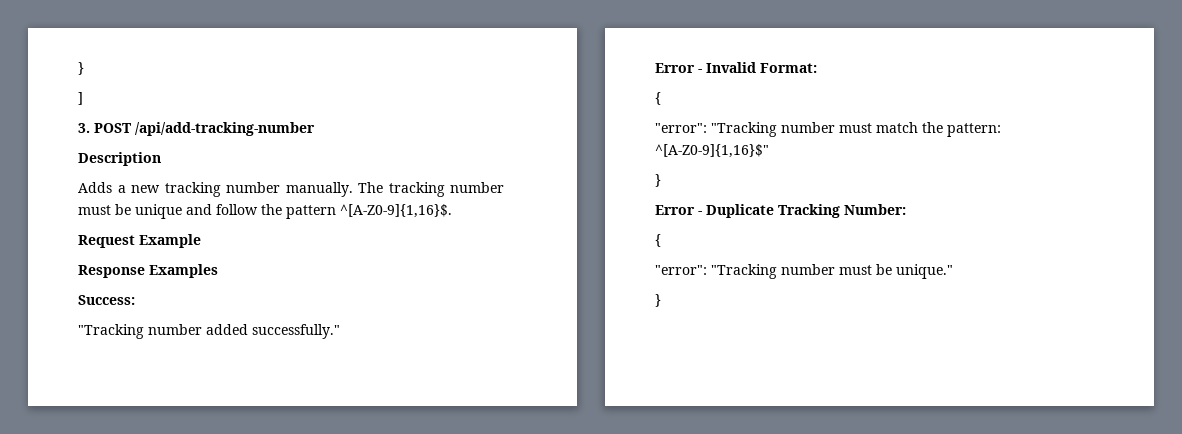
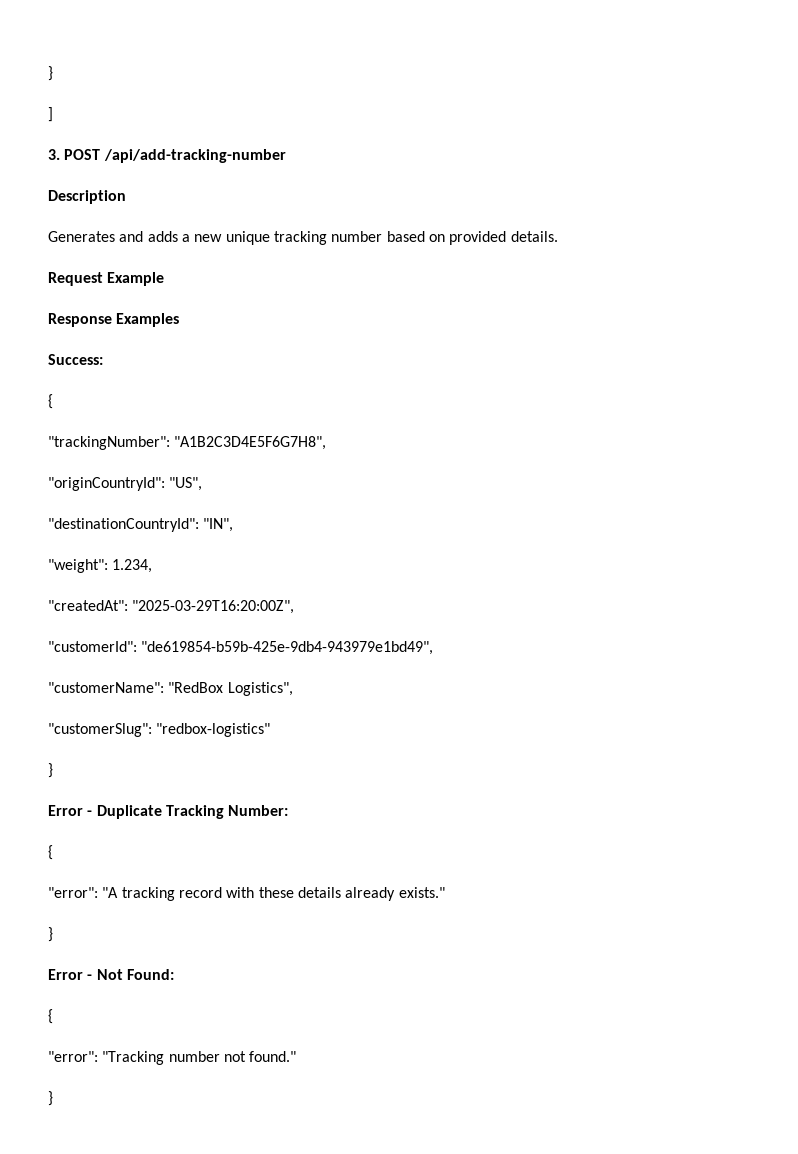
[78,182,112,193] Adds -> [48,231,178,242] Generates and adds
[164,182,504,197] [78,204,452,219] tracking number manually. The tracking number must be unique and follow the pattern ^[A-Z0-9]{1,16}$. -> [225,231,558,245] unique tracking number based on provided details.
[78,324,340,339] [655,62,817,73] [655,92,661,105] [655,122,1001,137] [655,144,769,158] "Tracking number added successfully." // Error - Invalid Format: // { // "error": "Tracking number must match the pattern: ^[A-Z0-9]{1,16}$" -> [48,394,53,409] [48,436,327,450] [48,477,203,491] [48,518,234,532] [48,559,153,573] [48,600,295,614] [48,641,434,655] [48,682,293,696] [48,723,271,737] { // "trackingNumber": "A1B2C3D4E5F6G7H8", // "originCountryId": "US", // "destinationCountryId": "IN", // "weight": 1.234, // "createdAt": "2025-03-29T16:20:00Z", // "customerId": "de619854-b59b-425e-9db4-943979e1bd49", // "customerName": "RedBox Logistics", // "customerSlug": "redbox-logistics"
[655,264,953,279] // "error": "Tracking number must be unique." -> [48,887,445,901] [48,927,53,942] [48,969,174,980] [48,1009,53,1024] [48,1051,297,1065] // "error": "A tracking record with these details already exists." // } // Error - Not Found: // { // "error": "Tracking number not found."

